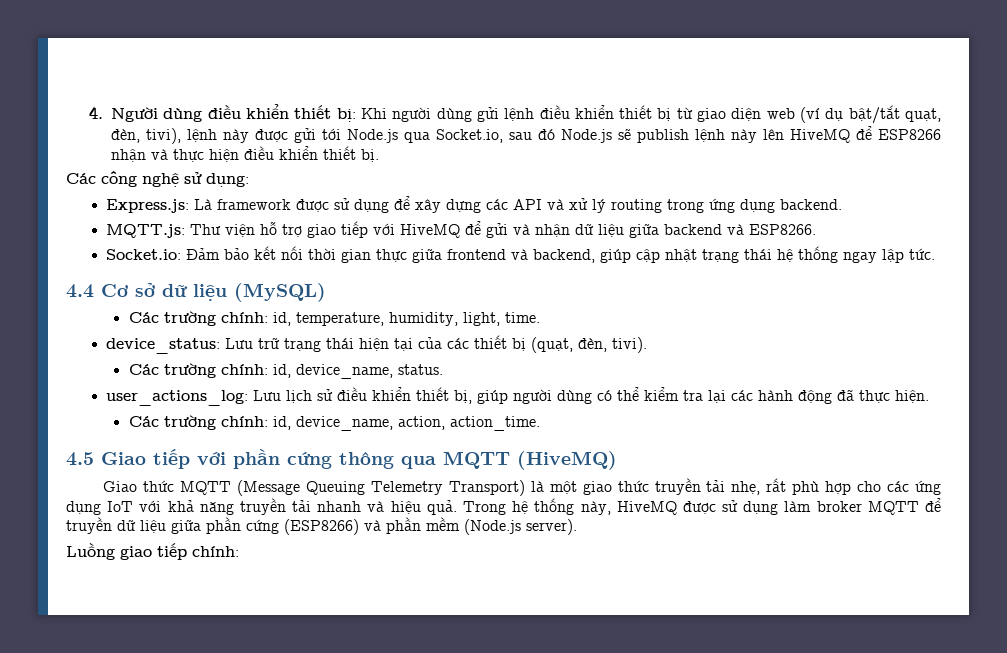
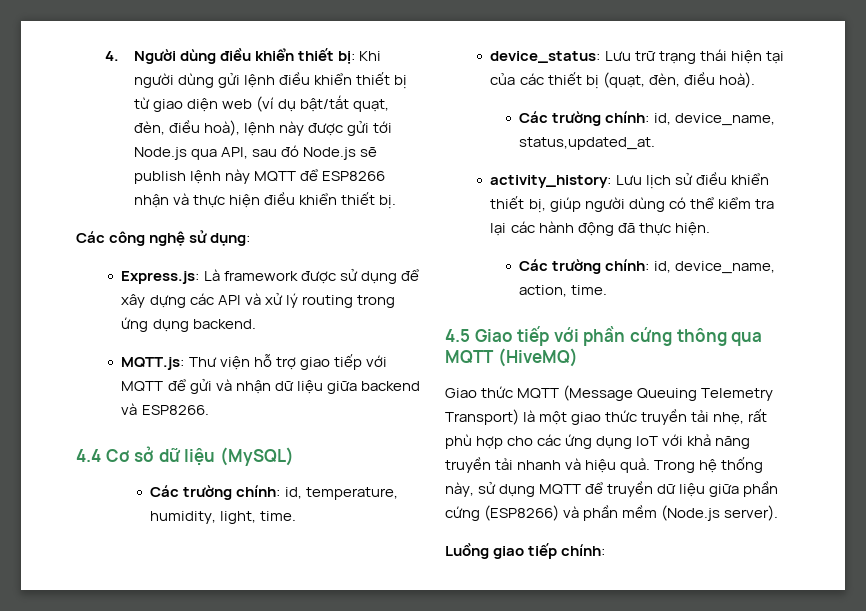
[146,128,182,144] tivi), -> [168,120,240,136] điều hoà),
[436,129,504,143] Socket.io, -> [220,147,248,159] API,
[763,129,851,143] lên HiveMQ -> [254,171,297,182] MQTT
[400,224,461,238] HiveMQ -> [121,381,164,392] MQTT
[106,246,936,263] // Socket.io: Đảm bảo kết nối thời gian thực giữa frontend và backend, giúp cập nhật trạng thái hệ thống ngay lập tức. -> (209, 410) none
[612,337,648,353] [128,363,443,379] [106,390,249,406] tivi). // Các trường chính: id, device_name, status. // user_actions_log: -> [683,72,755,88] [519,111,775,126] [519,137,656,150] [490,175,612,188] điều hoà). // Các trường chính: id, device_name, status,updated_at. // activity_history:
[449,416,540,431] action_time. -> [571,285,608,295] time.
[616,500,862,515] HiveMQ được sử dụng làm broker -> [478,481,536,497] sử dụng

